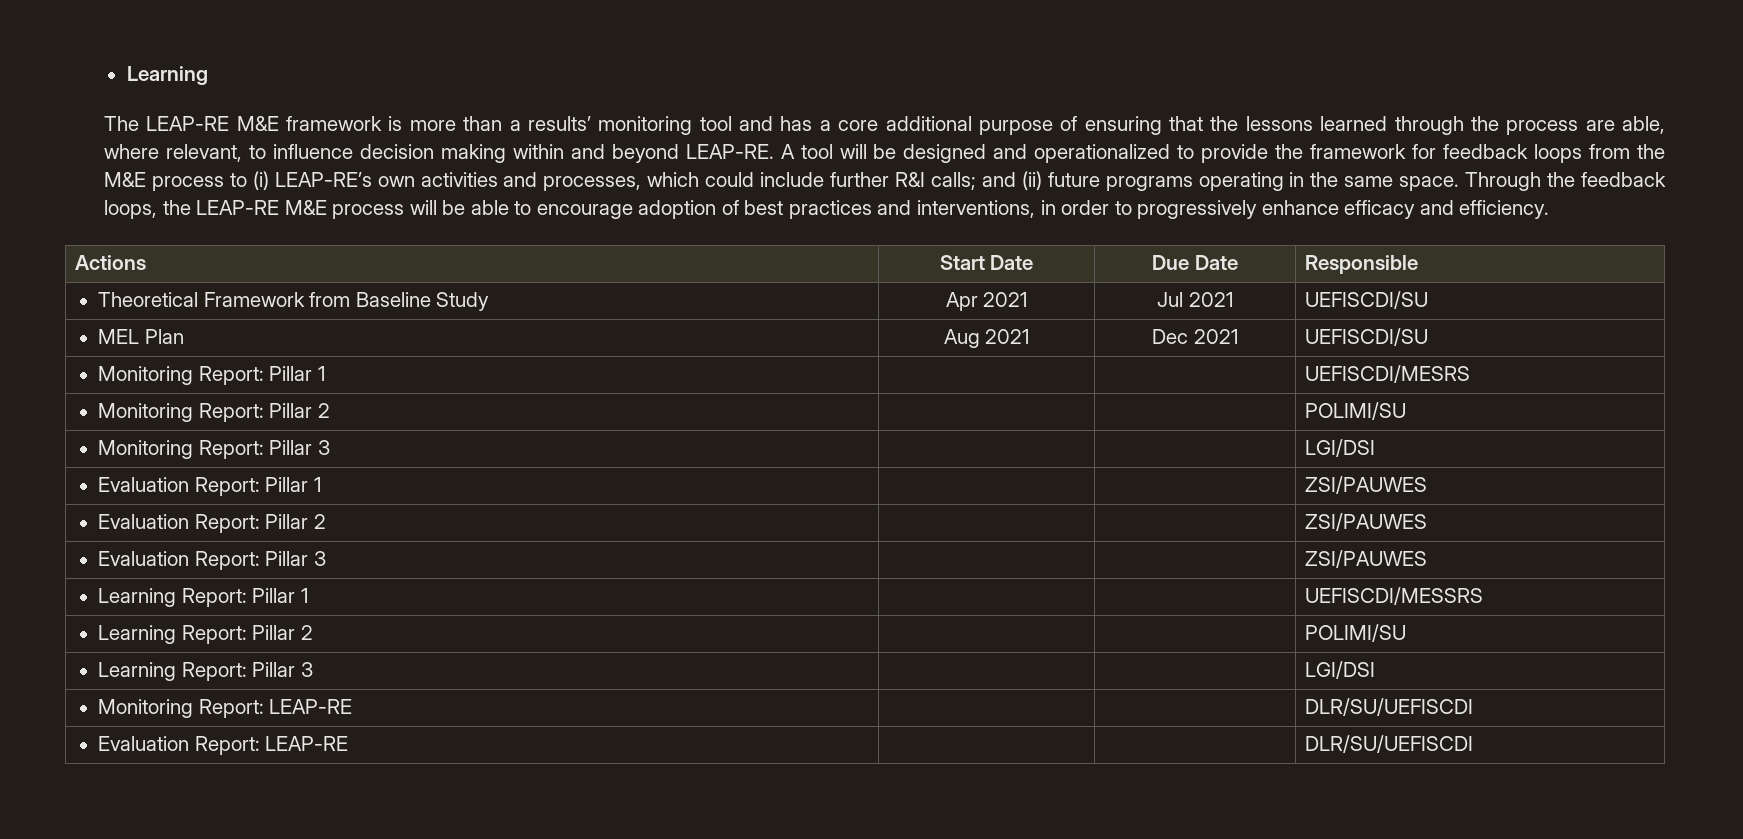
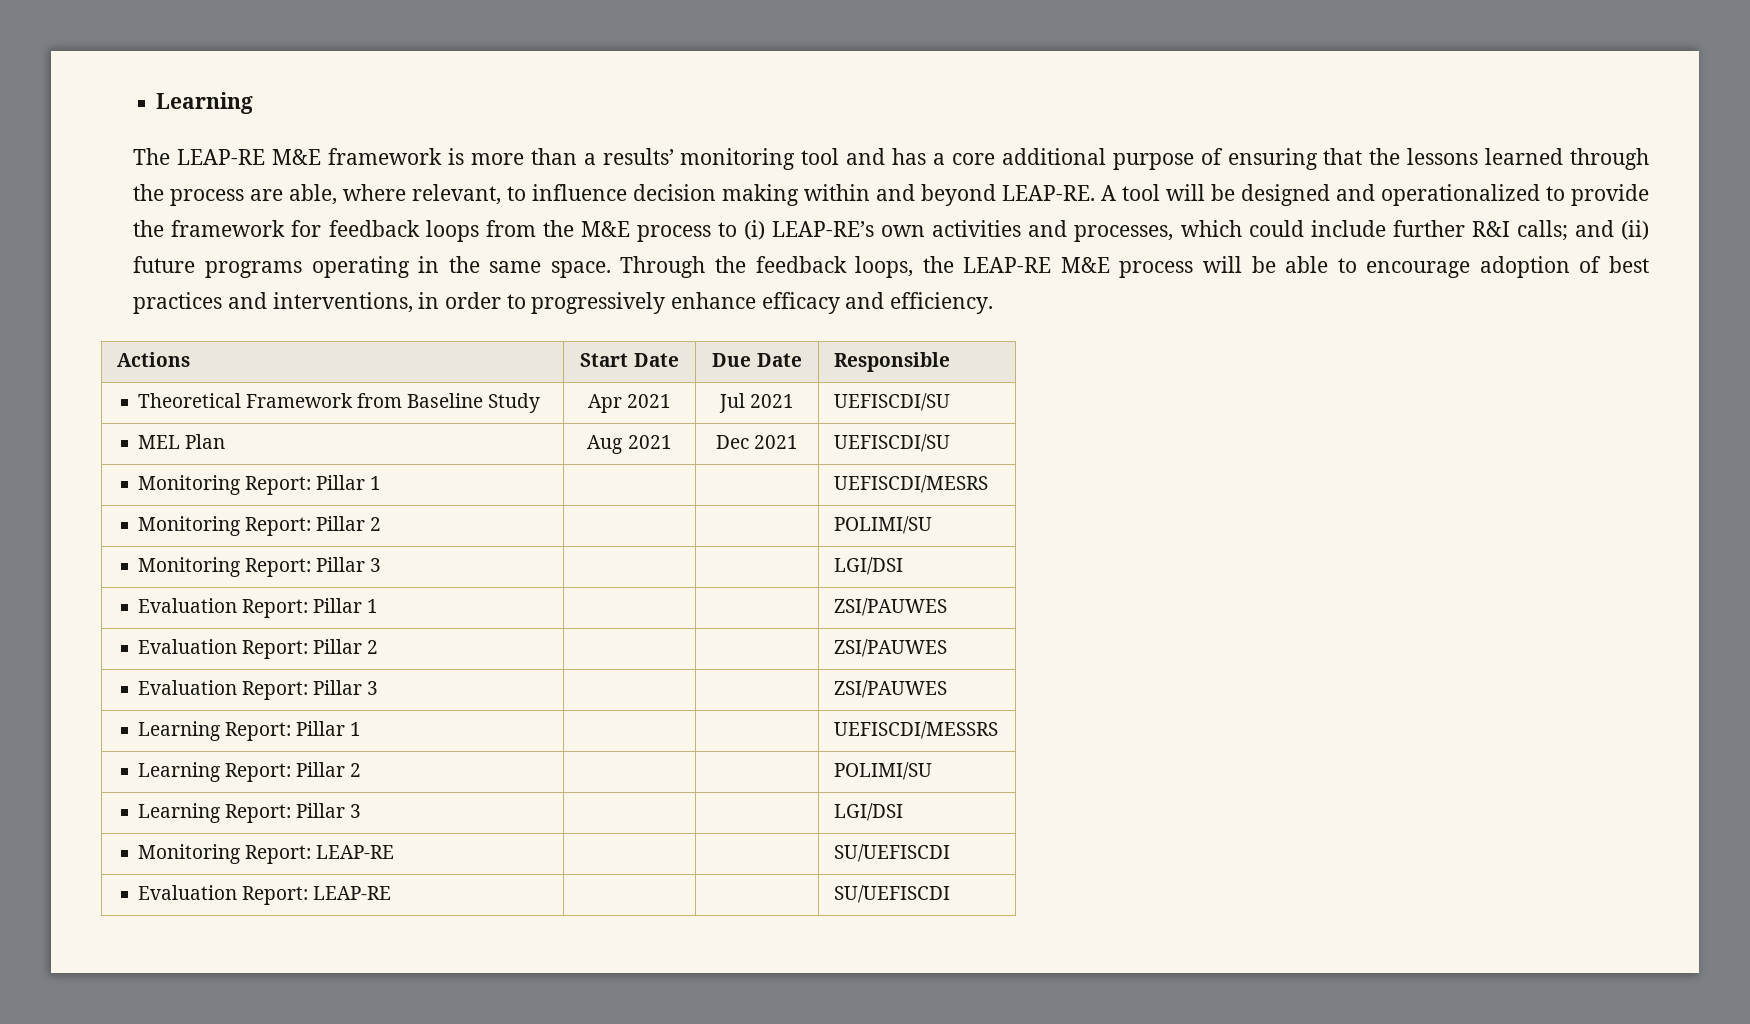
[1305,698,1474,716] DLR/SU/UEFISCDI -> [833,844,950,862] SU/UEFISCDI
[1305,735,1474,753] DLR/SU/UEFISCDI -> [833,885,950,903] SU/UEFISCDI

